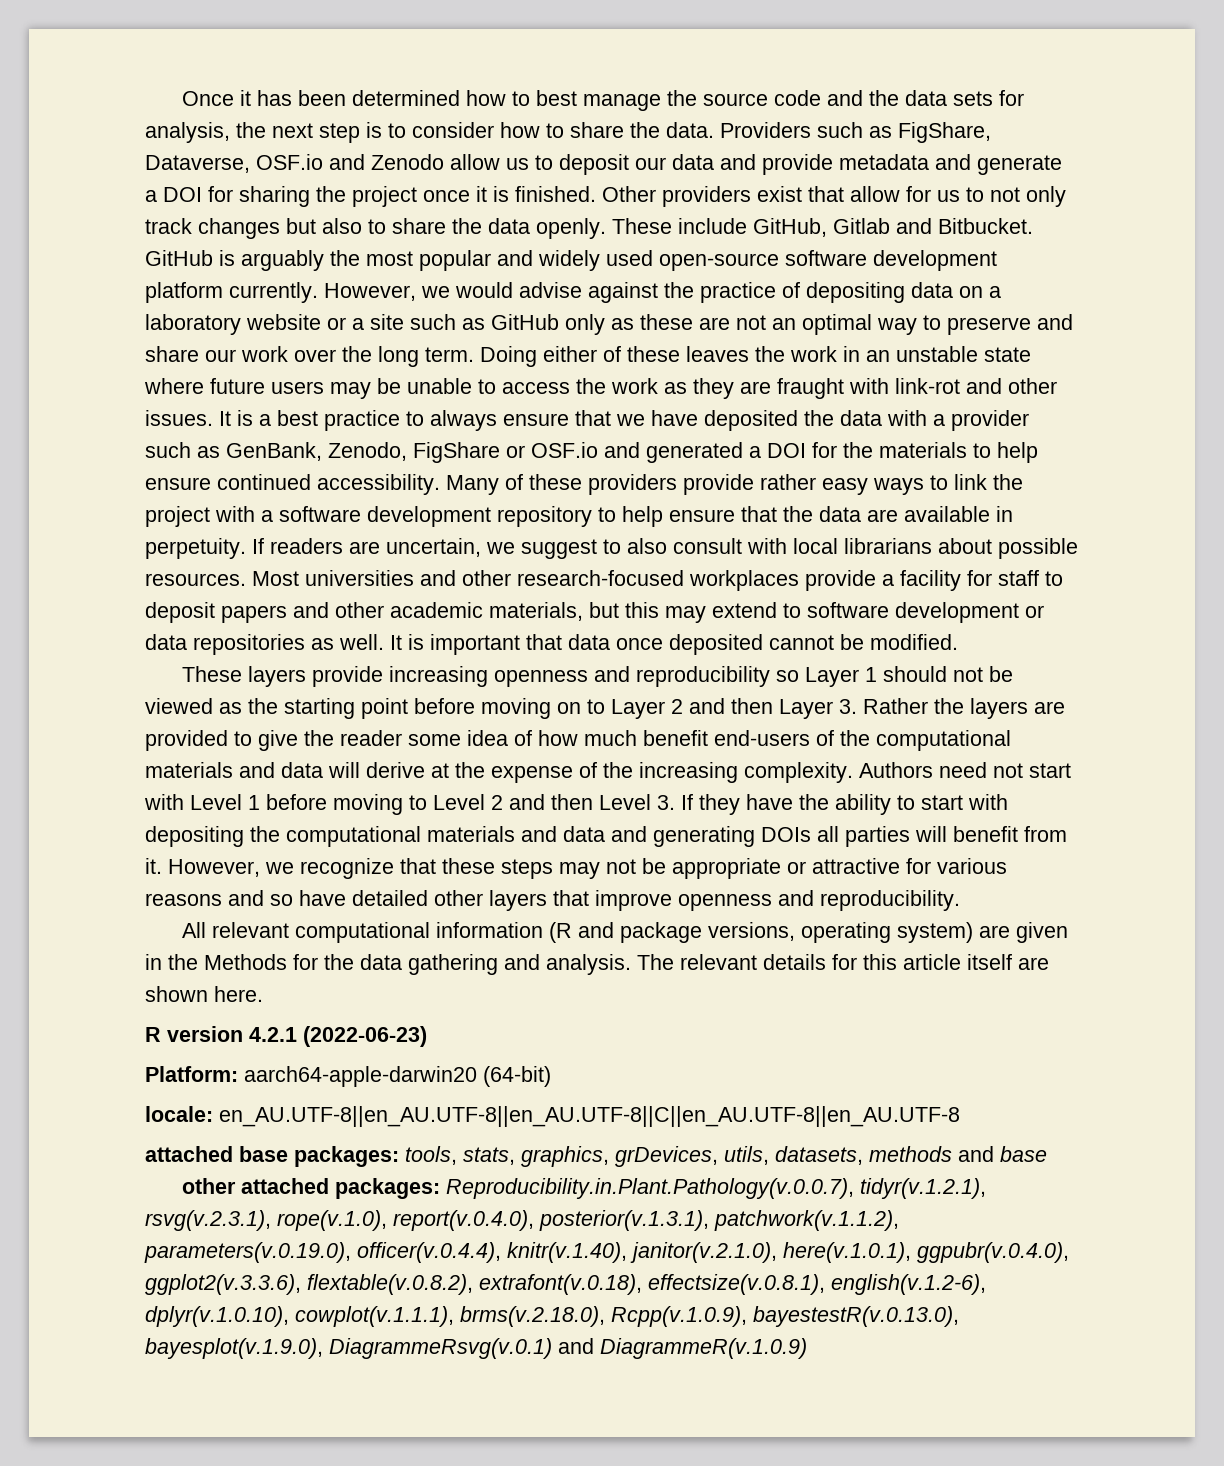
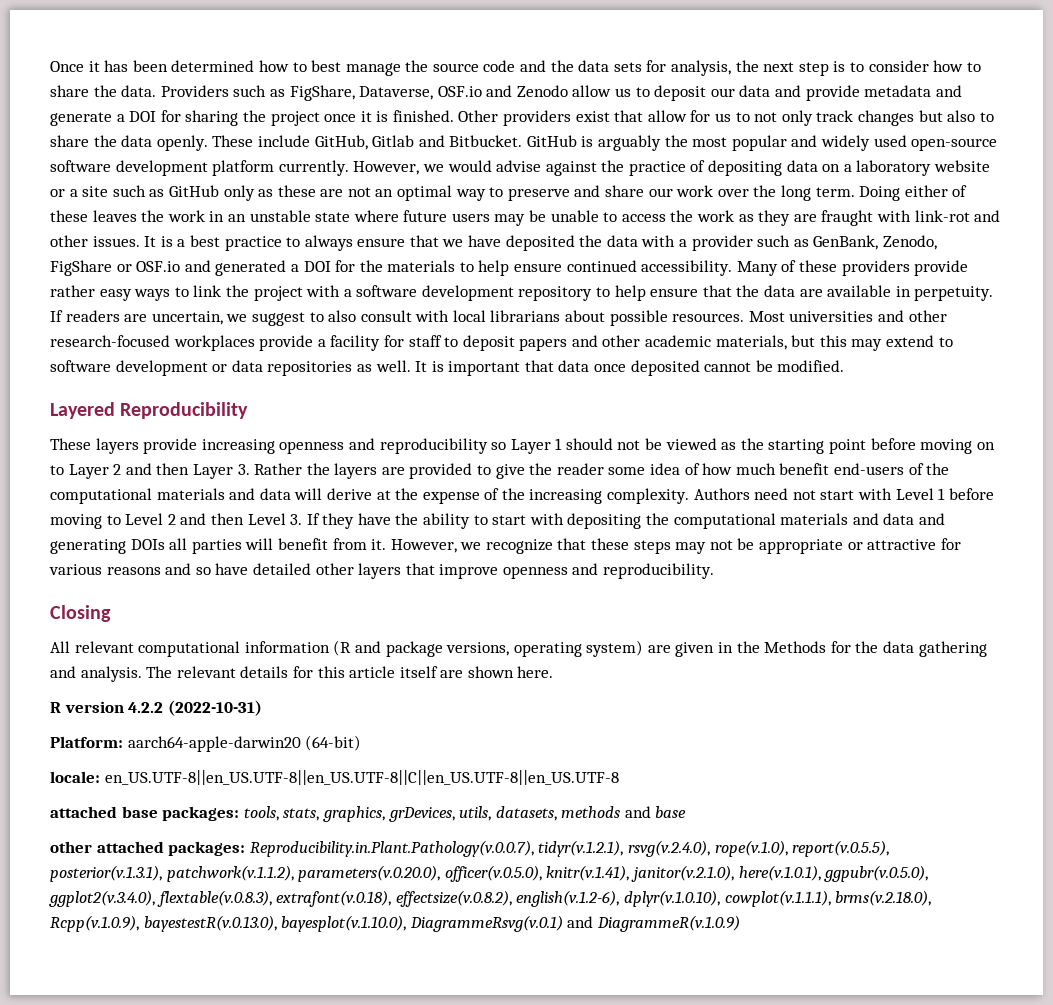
(958, 642) none -> [50,402,249,419] // Layered Reproducibility
(960, 900) none -> [50,605,111,622] // Closing
[249,1026,427,1047] 4.2.1 (2022-06-23) -> [128,700,262,716] 4.2.2 (2022-10-31)
[219,1106,960,1127] en_AU.UTF-8||en_AU.UTF-8||en_AU.UTF-8||C||en_AU.UTF-8||en_AU.UTF-8 -> [104,770,619,785] en_US.UTF-8||en_US.UTF-8||en_US.UTF-8||C||en_US.UTF-8||en_US.UTF-8
[145,1210,899,1231] [144,1242,1069,1263] [145,1274,825,1295] rsvg(v.2.3.1), rope(v.1.0), report(v.0.4.0), posterior(v.1.3.1), patchwork(v.1.1.2), parameters(v.0.19.0), officer(v.0.4.4), knitr(v.1.40), janitor(v.2.1.0), here(v.1.0.1), ggpubr(v.0.4.0), ggplot2(v.3.3.6), flextable(v.0.8.2), extrafont(v.0.18), effectsize(v.0.8.1), -> [627,840,890,857] [50,865,929,882] [49,890,512,907] rsvg(v.2.4.0), rope(v.1.0), report(v.0.5.5), posterior(v.1.3.1), patchwork(v.1.1.2), parameters(v.0.20.0), officer(v.0.5.0), knitr(v.1.41), janitor(v.2.1.0), here(v.1.0.1), ggpubr(v.0.5.0), ggplot2(v.3.4.0), flextable(v.0.8.3), extrafont(v.0.18), effectsize(v.0.8.2),
[145,1338,323,1359] bayesplot(v.1.9.0), -> [281,915,407,932] bayesplot(v.1.10.0),

